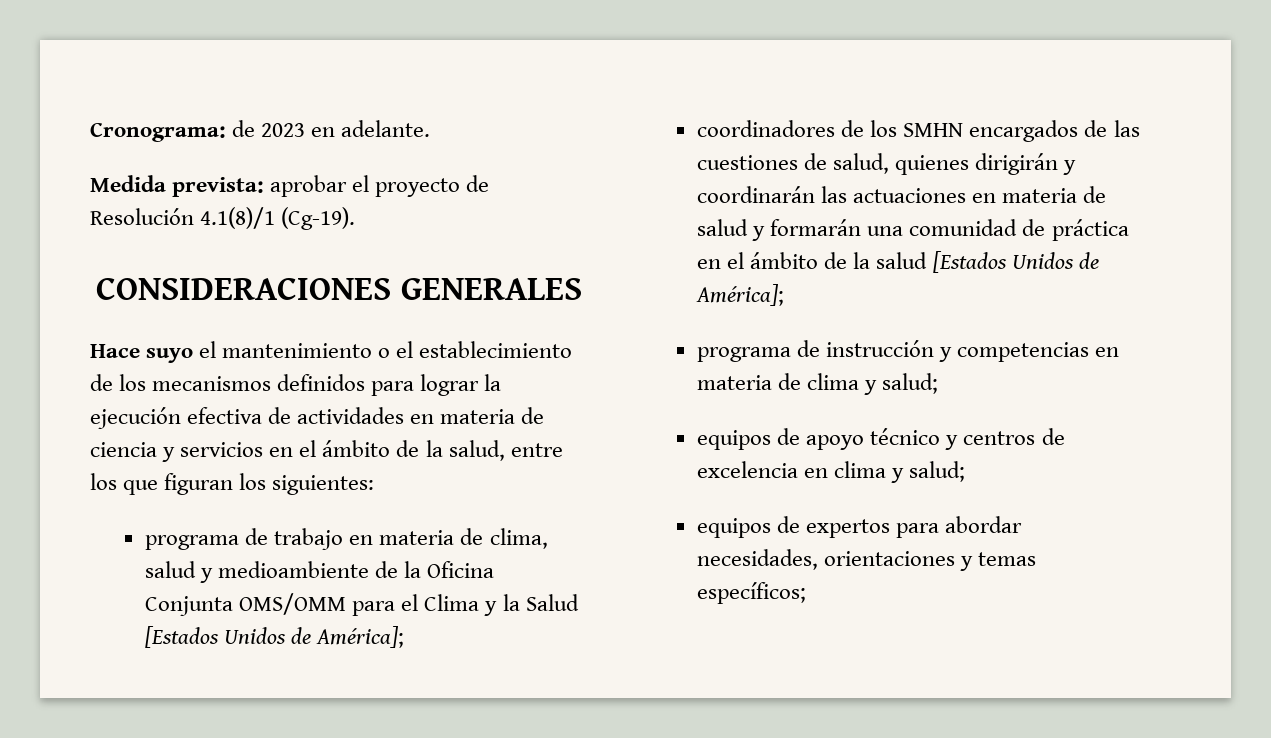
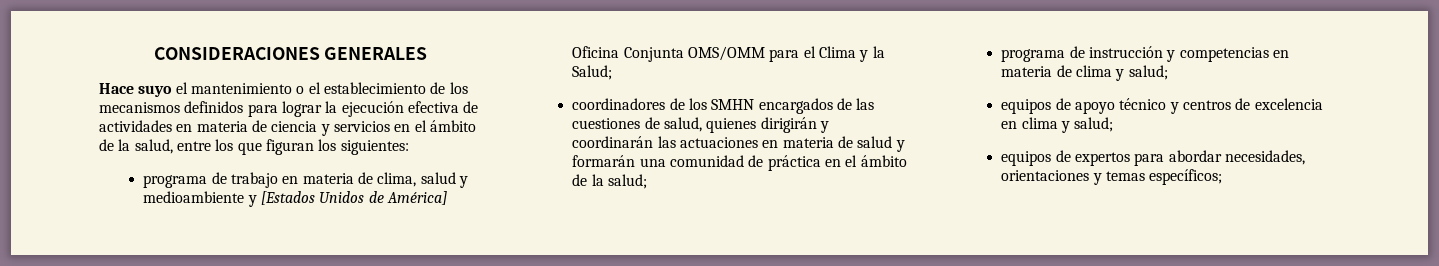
[90,120,431,142] [90,175,490,197] [90,207,356,230] Cronograma: de 2023 en adelante. // Medida prevista: aprobar el proyecto de Resolución 4.1(8)/1 (Cg-19). // -> (153, 53) none
[375,561,422,578] de la -> [247,191,448,207] y [Estados Unidos de América]
[525,594,579,611] [145,626,405,648] Salud [Estados Unidos de América]; -> [572,65,613,80] Salud;
[876,251,1099,273] [696,284,785,306] salud [Estados Unidos de América]; -> [608,174,648,189] salud;

